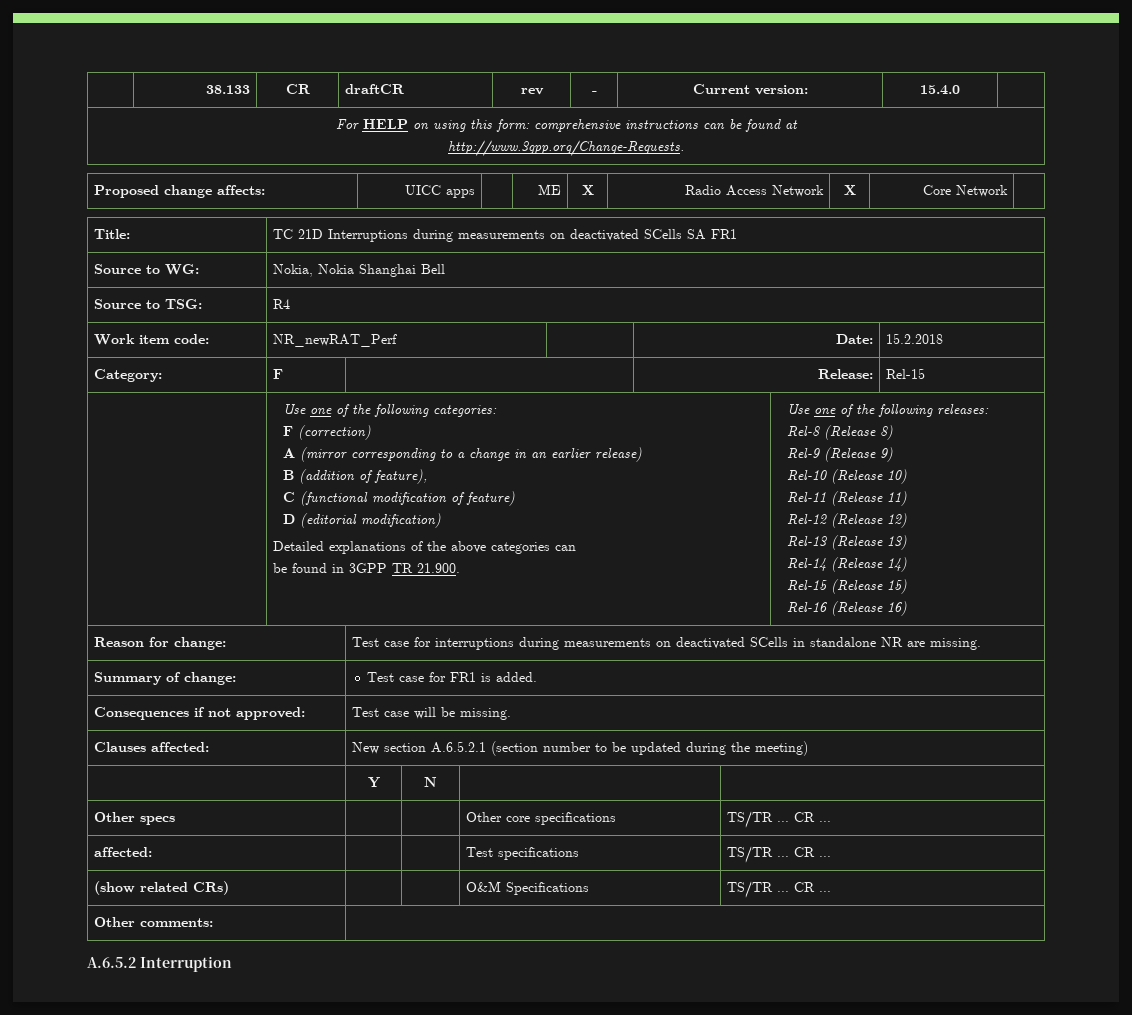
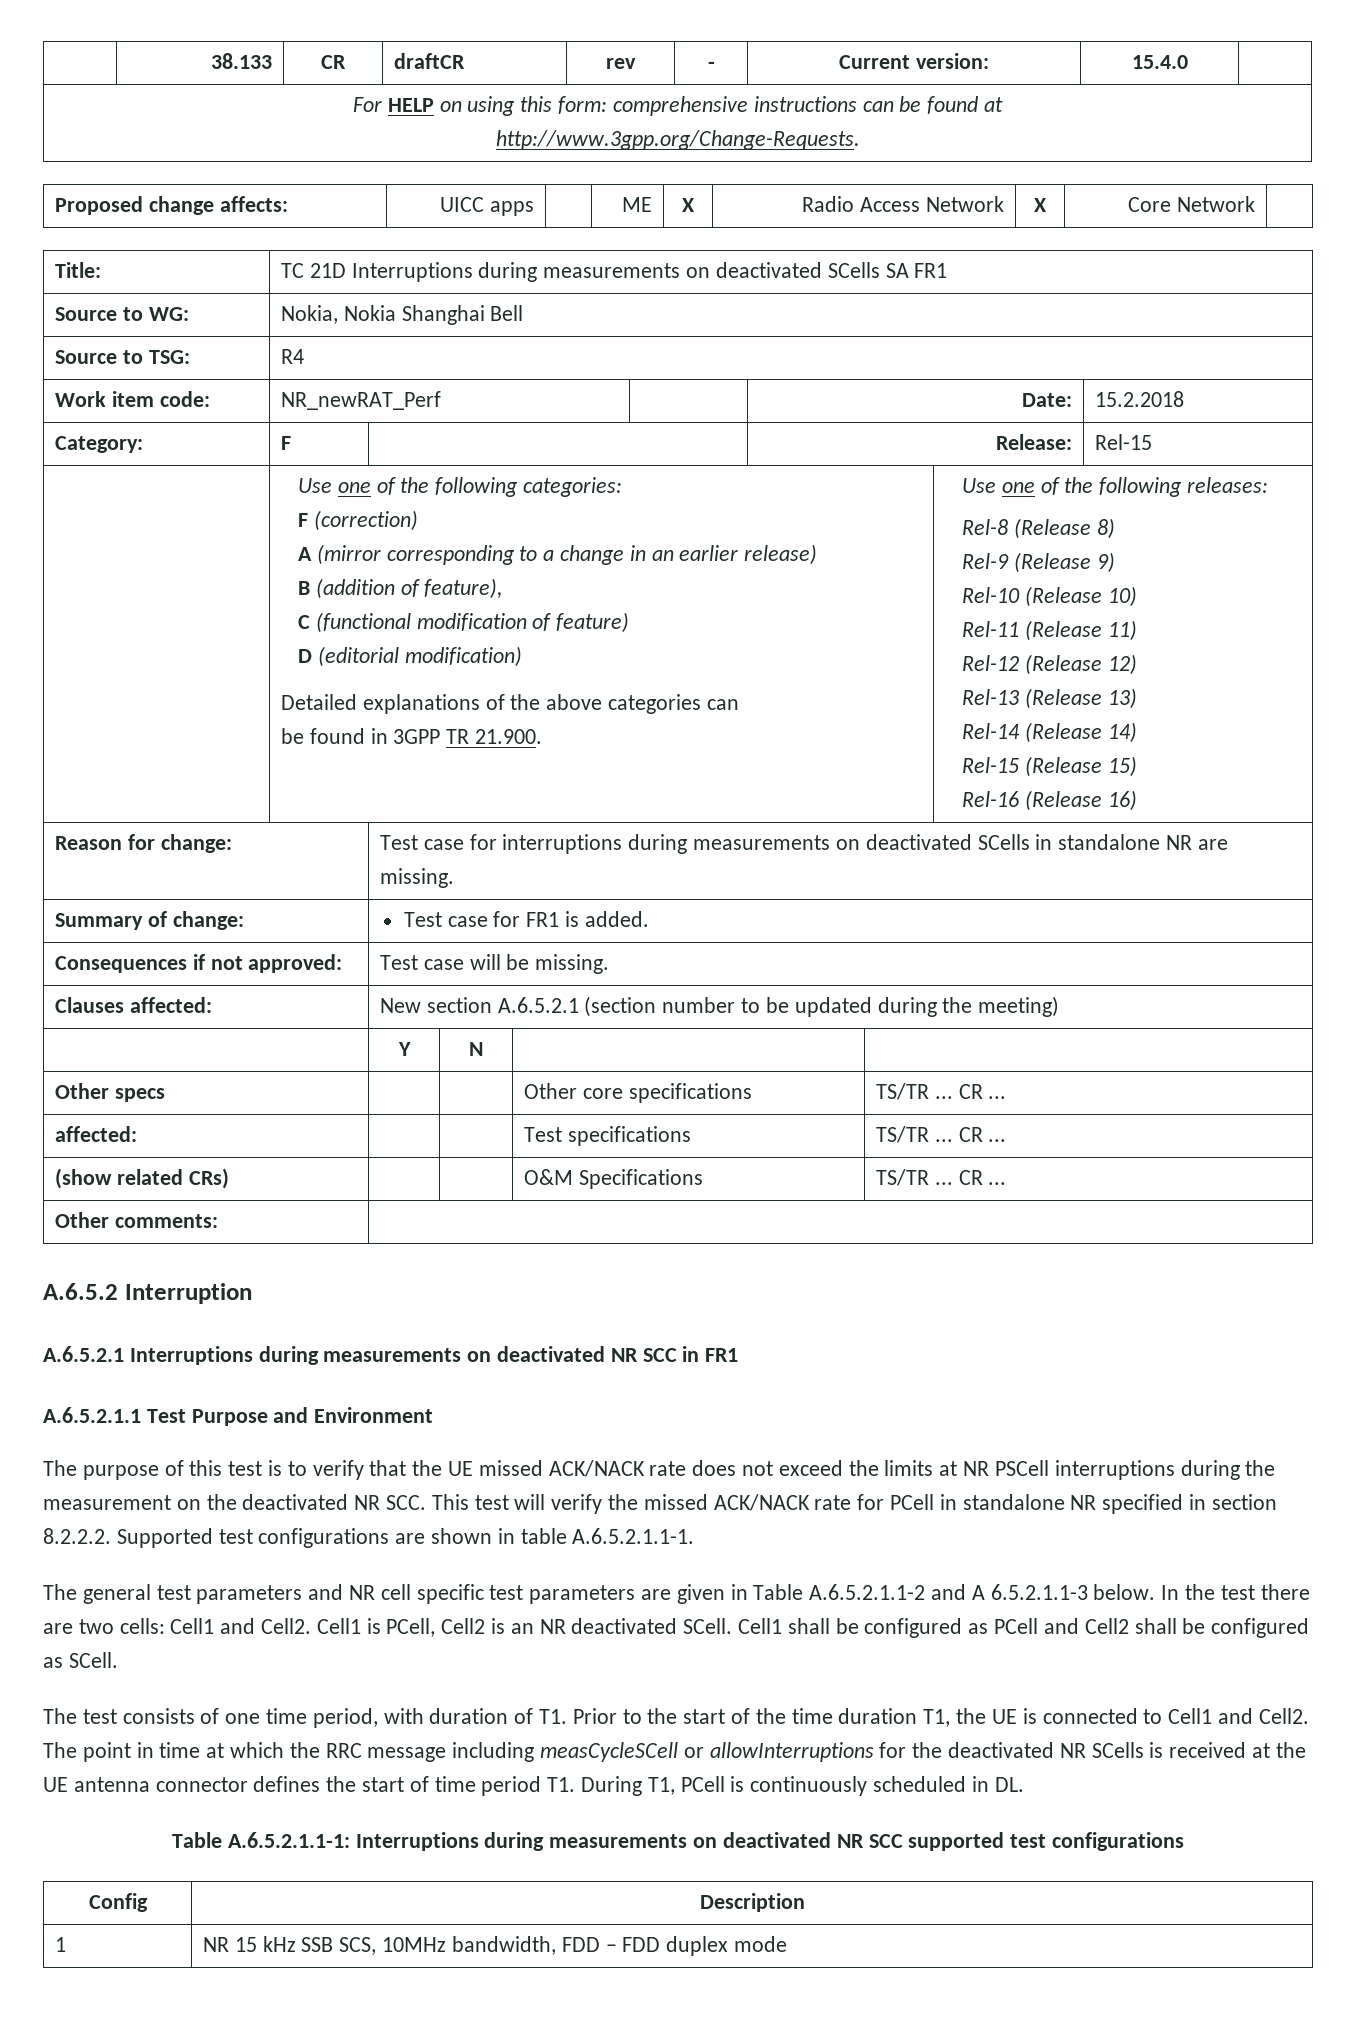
(232, 964) none -> [43,1346,739,1365] [43,1407,434,1426] [43,1460,1276,1480] [43,1494,1277,1514] [43,1528,695,1548] [43,1584,1310,1604] [43,1618,1310,1638] [43,1652,118,1668] [43,1708,1309,1728] [43,1742,1306,1762] [43,1776,1024,1796] [172,1832,1184,1851] [88,1893,148,1912] [699,1893,805,1912] [55,1937,67,1952] [203,1936,787,1956] // A.6.5.2.1 Interruptions during measurements on deactivated NR SCC in FR1 // A.6.5.2.1.1 Test Purpose and Environment // The purpose of this test is to verify that the UE missed ACK/NACK rate does not exceed the limits at NR PSCell interruptions during the measurement on the deactivated NR SCC. This test will verify the missed ACK/NACK rate for PCell in standalone NR specified in section 8.2.2.2. Supported test configurations are shown in table A.6.5.2.1.1-1. // The general test parameters and NR cell specific test parameters are given in Table A.6.5.2.1.1-2 and A 6.5.2.1.1-3 below. In the test there are two cells: Cell1 and Cell2. Cell1 is PCell, Cell2 is an NR deactivated SCell. Cell1 shall be configured as PCell and Cell2 shall be configured as SCell. // The test consists of one time period, with duration of T1. Prior to the start of the time duration T1, the UE is connected to Cell1 and Cell2. The point in time at which the RRC message including measCycleSCell or allowInterruptions for the deactivated NR SCells is received at the UE antenna connector defines the start of time period T1. During T1, PCell is continuously scheduled in DL. // Table A.6.5.2.1.1-1: Interruptions during measurements on deactivated NR SCC supported test configurations // Config | Description // 1 | NR 15 kHz SSB SCS, 10MHz bandwidth, FDD – FDD duplex mode

